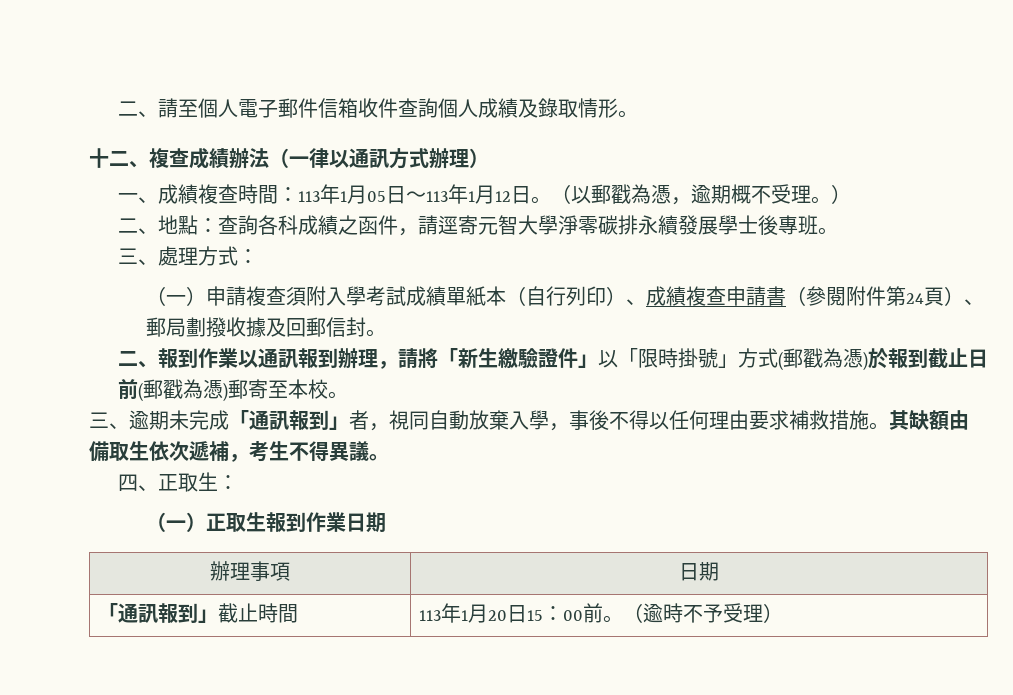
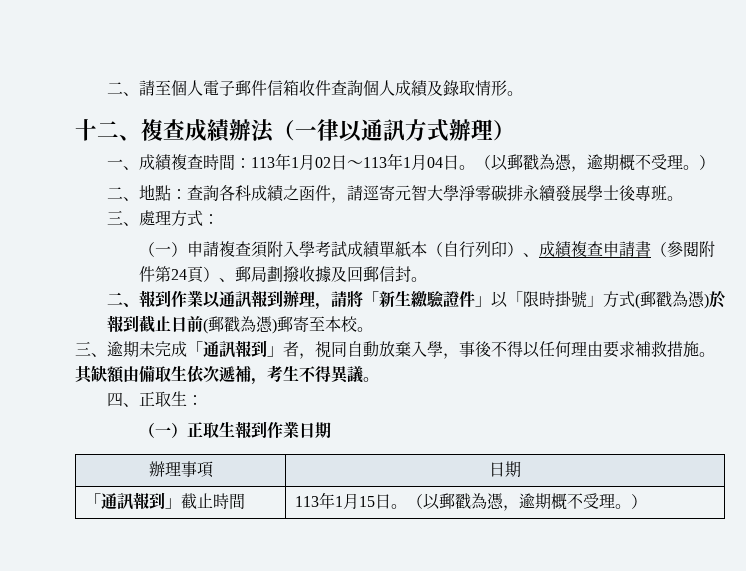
[366,191,386,202] 05 -> [314,157,331,168] 02
[494,191,511,202] 12 -> [426,157,443,168] 04
[487,603,763,623] 20日15：00前。（逾時不予受理 -> [358,493,631,511] 15日。（以郵戳為憑，逾期概不受理。

